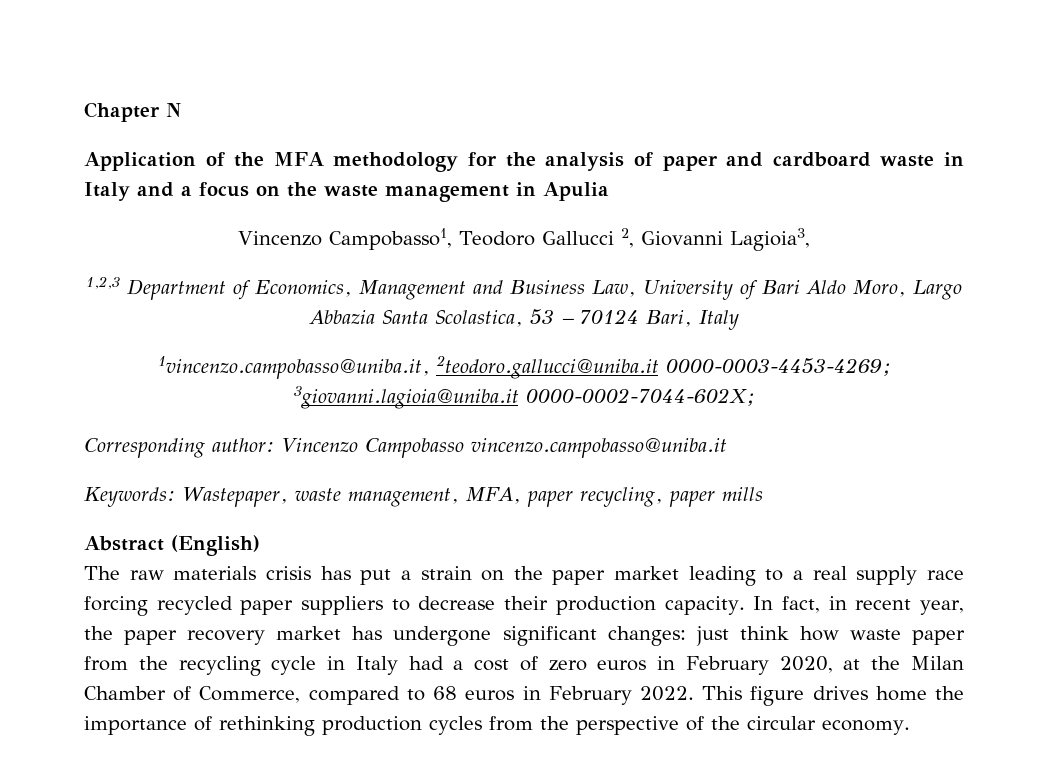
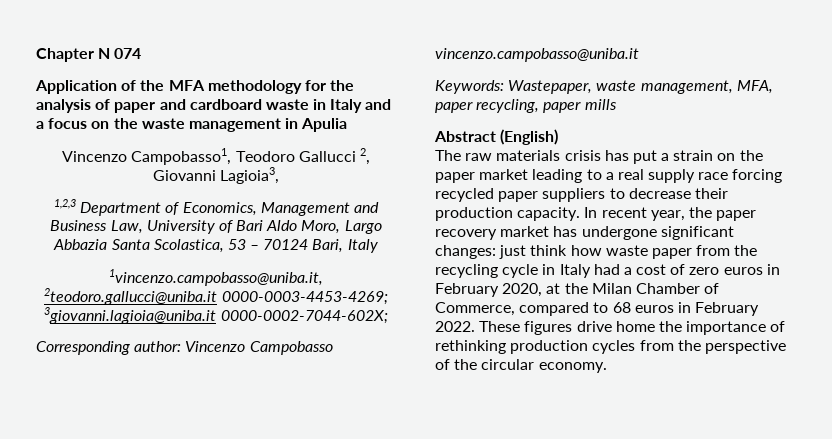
(181, 110) none -> [114,48,142,59] 074
[781,596,847,613] fact, in -> (598, 212) none
[702,686,868,706] This figure drives -> [479,321,612,335] These figures drive

